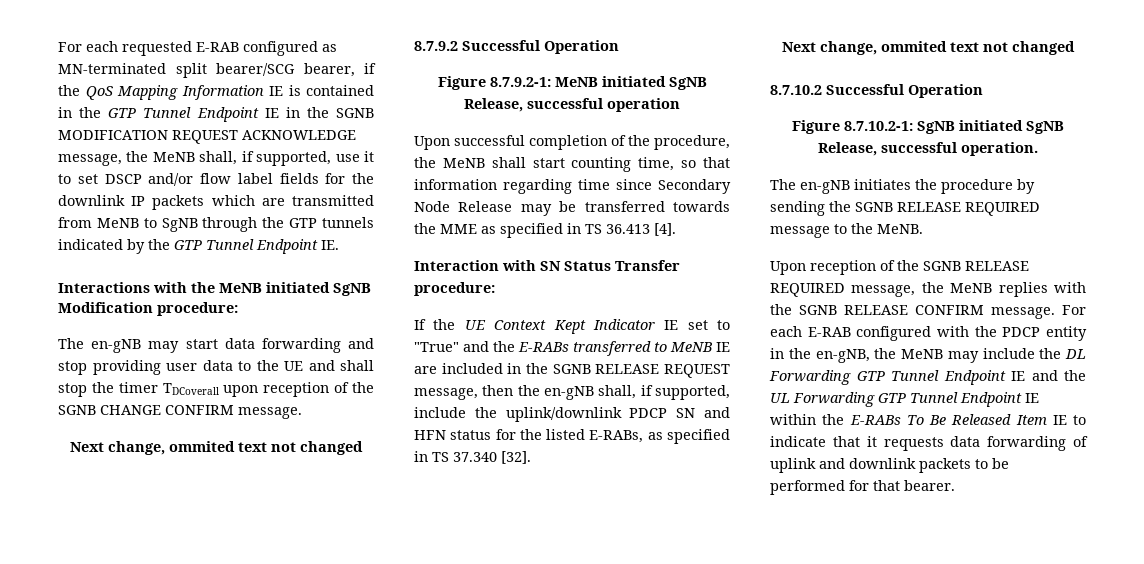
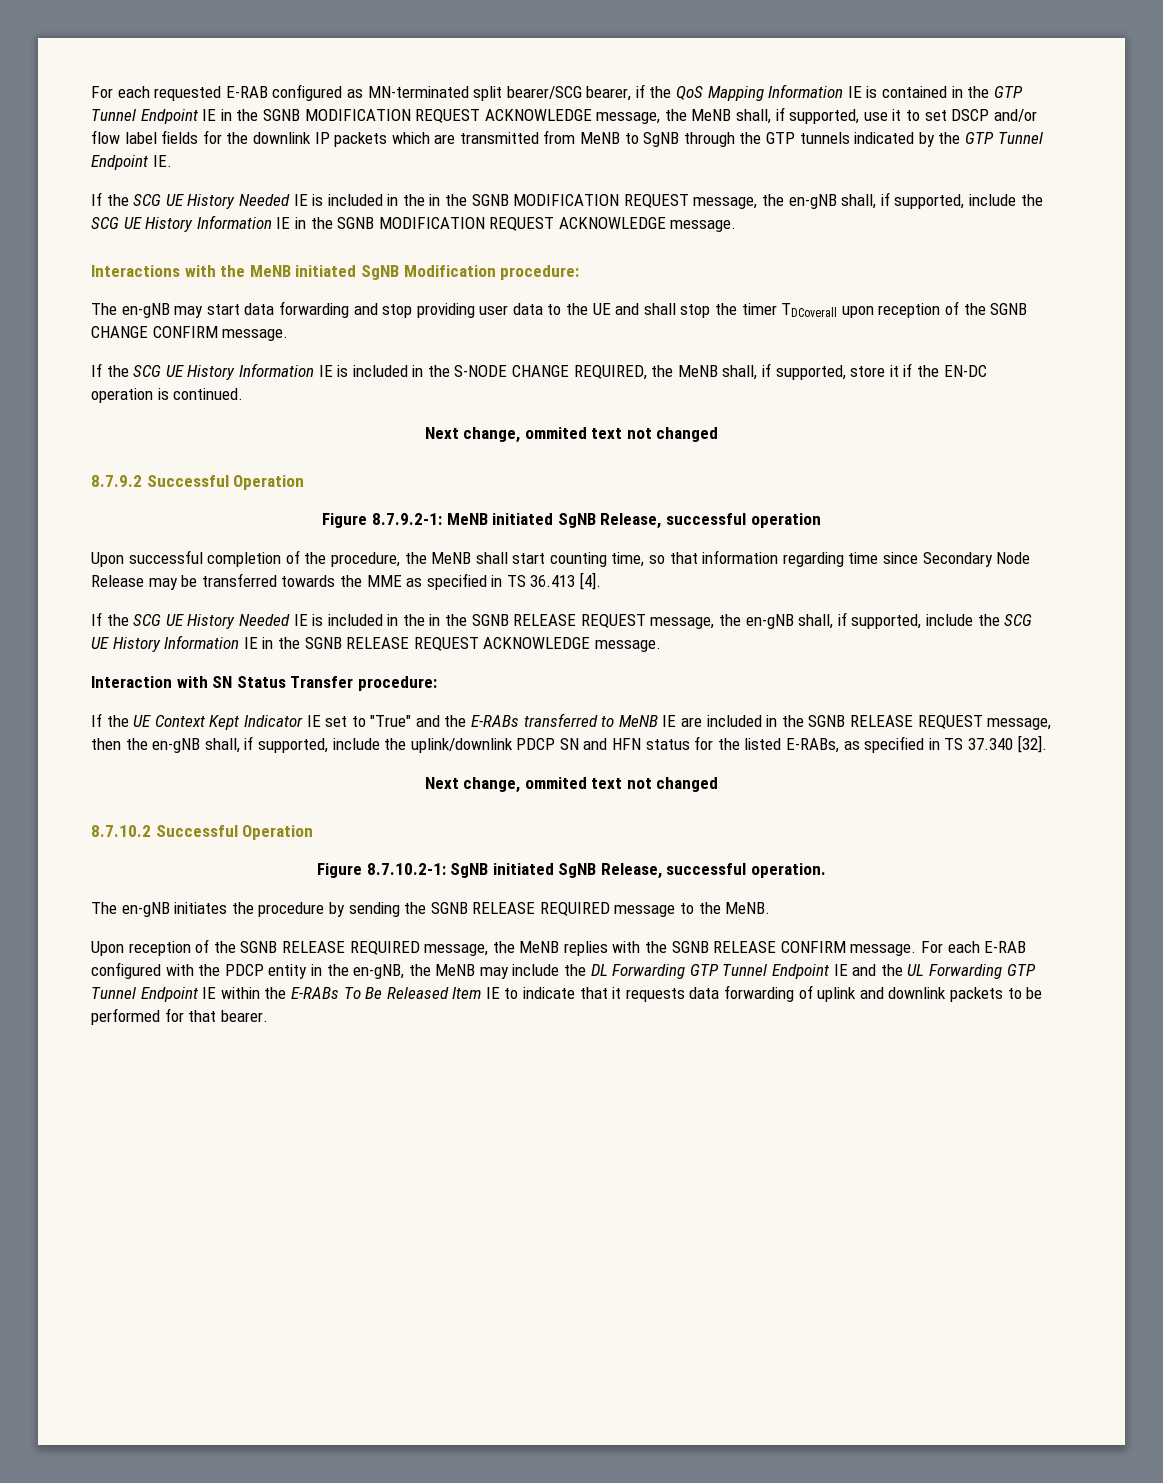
(339, 245) none -> [91,192,1043,209] [91,215,737,232] // If the SCG UE History Needed IE is included in the in the SGNB MODIFICATION REQUEST message, the en-gNB shall, if supported, include the SCG UE History Information IE in the SGNB MODIFICATION REQUEST ACKNOWLEDGE message.
(302, 413) none -> [91,363,987,380] [91,388,244,403] // If the SCG UE History Information IE is included in the S-NODE CHANGE REQUIRED, the MeNB shall, if supported, store it if the EN-DC operation is continued.
(676, 229) none -> [91,612,1033,629] [91,635,661,652] // If the SCG UE History Needed IE is included in the in the SGNB RELEASE REQUEST message, the en-gNB shall, if supported, include the SCG UE History Information IE in the SGNB RELEASE REQUEST ACKNOWLEDGE message.

